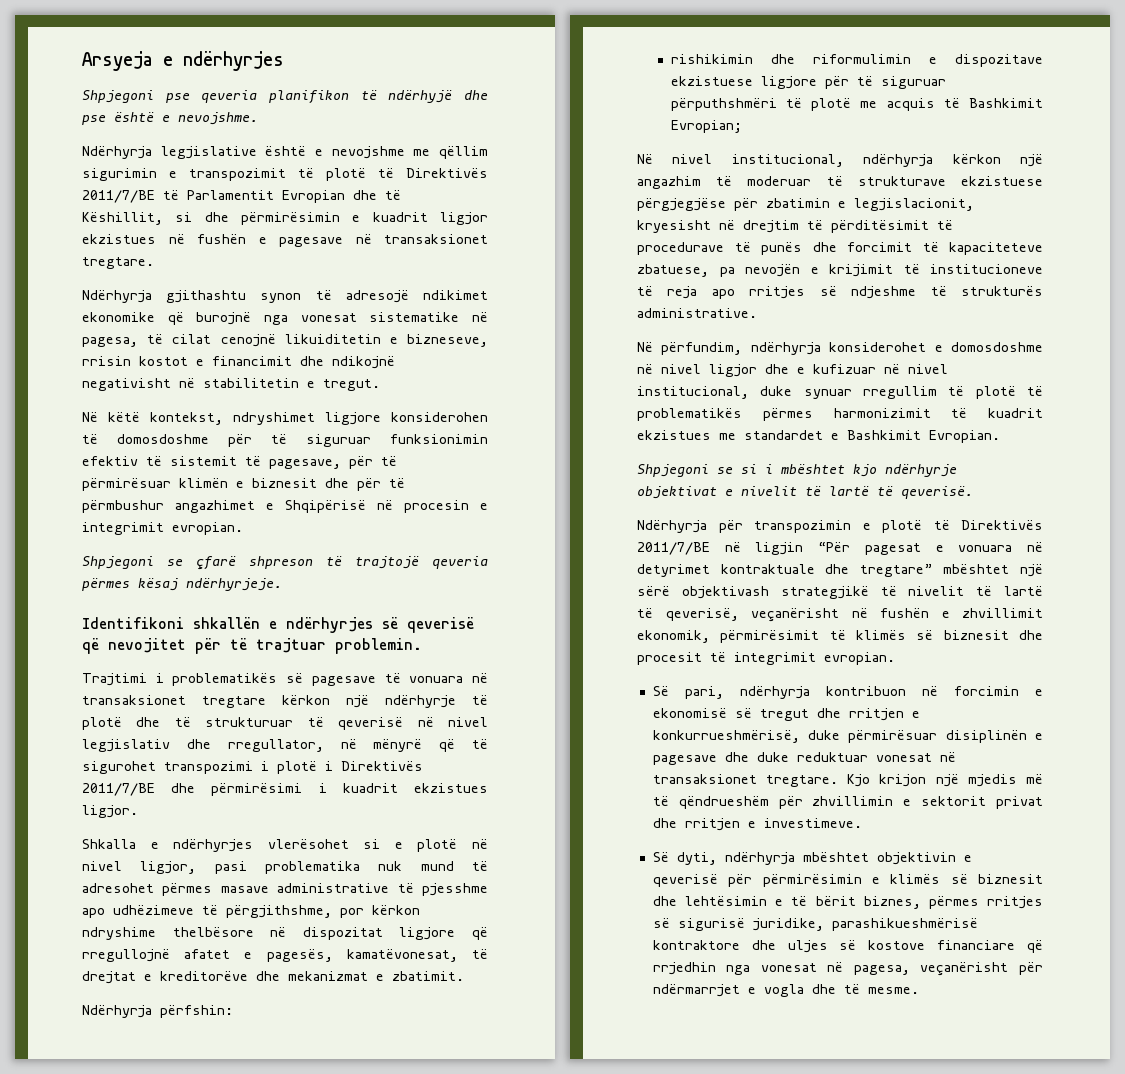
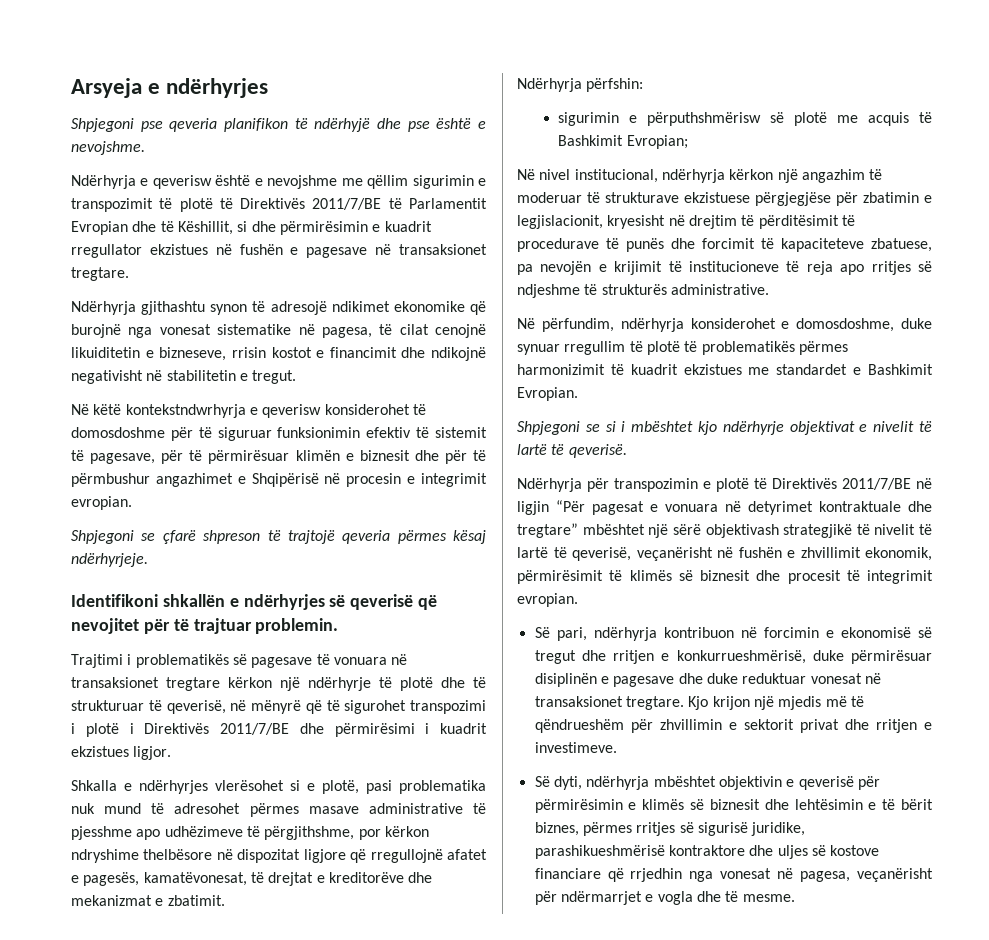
[160,146,257,159] legjislative -> [140,175,212,189] e qeverisw
[439,212,488,225] ligjor -> [71,244,142,258] rregullator
[150,412,488,425] kontekst, ndryshimet ligjore konsiderohen -> [125,404,410,418] kontekstndwrhyrja e qeverisw konsiderohet
[338,717,488,730] [82,739,324,752] qeverisë në nivel legjislativ dhe rregullator, -> [166,700,226,714] qeverisë,
[417,839,488,852] [82,861,197,874] plotë në nivel ligjor, -> [322,780,359,794] plotë,
[670,54,1043,67] [670,76,946,89] [670,98,802,111] rishikimin dhe riformulimin e dispozitave ekzistuese ligjore për të siguruar përputhshmëri të -> [558,112,785,126] sigurimin e përputhshmërisw së
[951,342,1043,352] [637,364,948,377] [637,386,749,399] domosdoshme në nivel ligjor dhe e kufizuar në nivel institucional, -> [796,318,895,332] domosdoshme,

